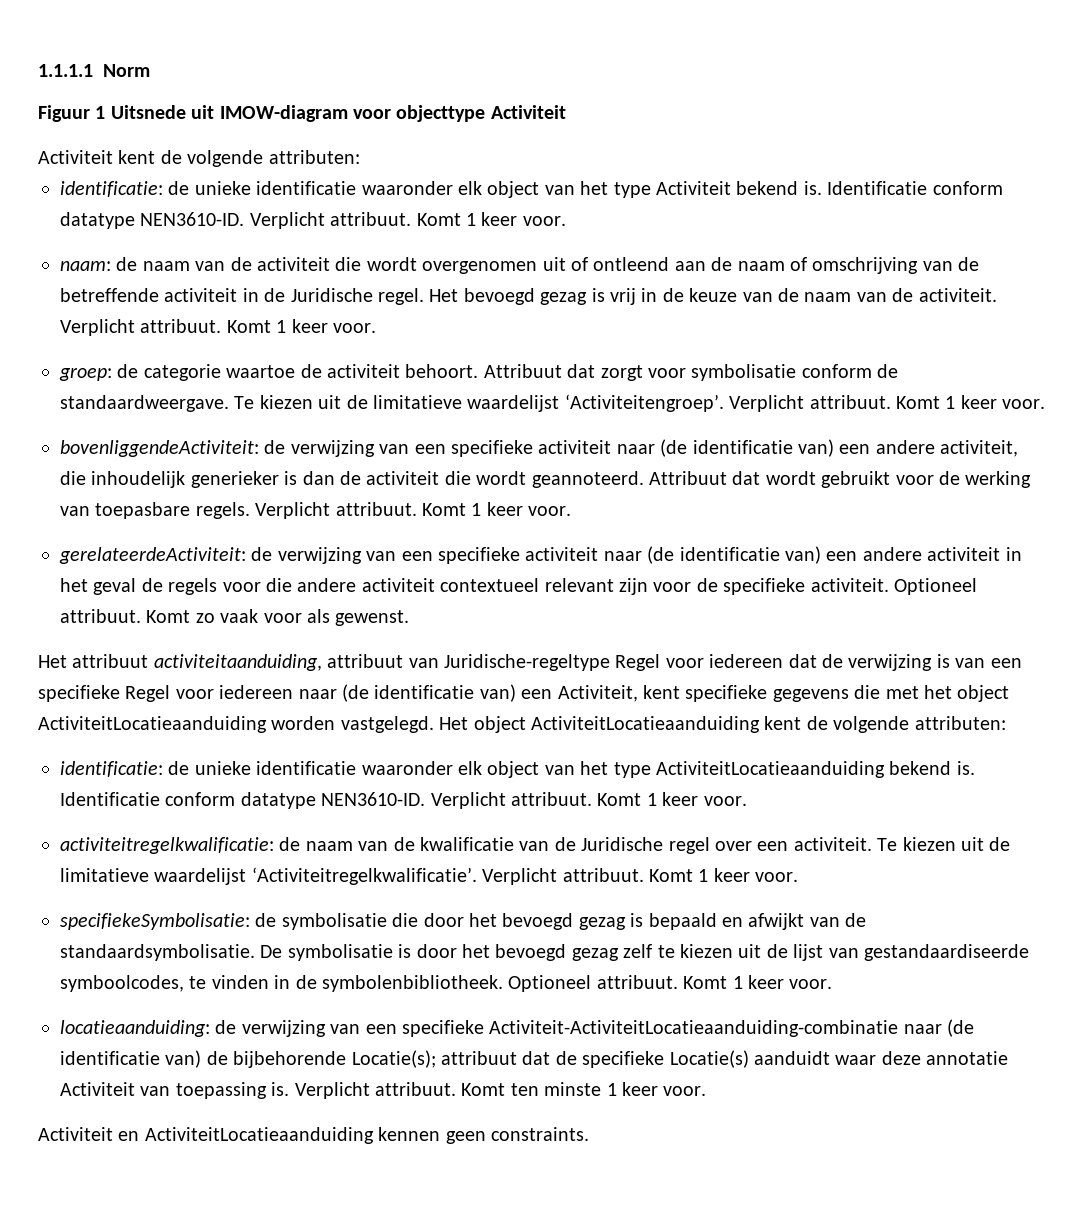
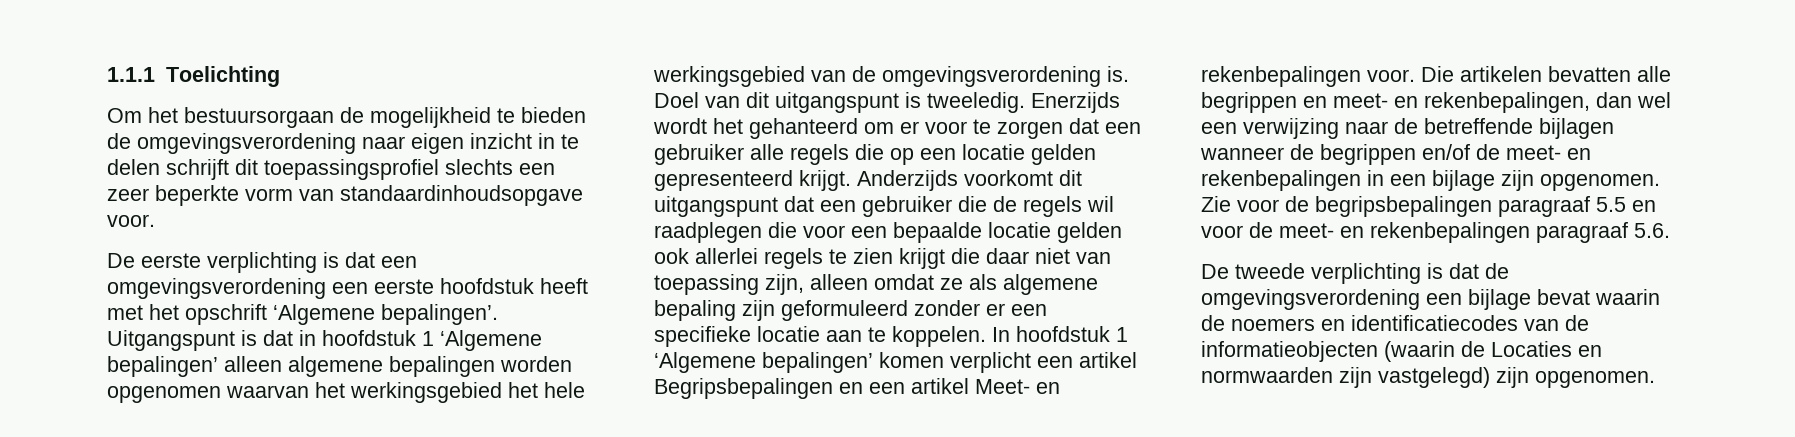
[38,64,150,77] [38,105,566,122] [38,150,360,167] [60,181,1003,198] [60,212,566,229] [60,257,980,274] [60,288,997,305] [60,319,376,336] [59,364,899,381] [60,394,1046,412] [60,439,1019,457] [60,471,1032,488] [60,502,572,519] [59,546,1022,564] [60,578,977,595] [60,609,410,626] [38,654,1022,671] [38,684,1010,702] [38,716,1006,733] [60,761,975,778] [60,792,747,809] [60,837,1011,854] [60,867,799,885] [60,913,867,930] [60,944,1029,961] [60,975,833,992] [60,1019,975,1037] [60,1050,1009,1068] [60,1082,707,1099] [38,1127,589,1144] 1.1.1.1 Norm // Figuur 1 Uitsnede uit IMOW-diagram voor objecttype Activiteit // Activiteit kent de volgende attributen: // identificatie: de unieke identificatie waaronder elk object van het type Activiteit bekend is. Identificatie conform datatype NEN3610-ID. Verplicht attribuut. Komt 1 keer voor. // naam: de naam van de activiteit die wordt overgenomen uit of ontleend aan de naam of omschrijving van de betreffende activiteit in de Juridische regel. Het bevoegd gezag is vrij in de keuze van de naam van de activiteit. Verplicht attribuut. Komt 1 keer voor. // groep: de categorie waartoe de activiteit behoort. Attribuut dat zorgt voor symbolisatie conform de standaardweergave. Te kiezen uit de limitatieve waardelijst ‘Activiteitengroep’. Verplicht attribuut. Komt 1 keer voor. // bovenliggendeActiviteit: de verwijzing van een specifieke activiteit naar (de identificatie van) een andere activiteit, die inhoudelijk generieker is dan de activiteit die wordt geannoteerd. Attribuut dat wordt gebruikt voor de werking van toepasbare regels. Verplicht attribuut. Komt 1 keer voor. // gerelateerdeActiviteit: de verwijzing van een specifieke activiteit naar (de identificatie van) een andere activiteit in het geval de regels voor die andere activiteit contextueel relevant zijn voor de specifieke activiteit. Optioneel attribuut. Komt zo vaak voor als gewenst. // Het attribuut activiteitaanduiding, attribuut van Juridische-regeltype Regel voor iedereen dat de verwijzing is van een specifieke Regel voor iedereen naar (de identificatie van) een Activiteit, kent specifieke gegevens die met het object ActiviteitLocatieaanduiding worden vastgelegd. Het object ActiviteitLocatieaanduiding kent de volgende attributen: // identificatie: de unieke identificatie waaronder elk object van het type ActiviteitLocatieaanduiding bekend is. Identificatie conform datatype NEN3610-ID. Verplicht attribuut. Komt 1 keer voor. // activiteitregelkwalificatie: de naam van de kwalificatie van de Juridische regel over een activiteit. Te kiezen uit de limitatieve waardelijst ‘Activiteitregelkwalificatie’. Verplicht attribuut. Komt 1 keer voor. // specifiekeSymbolisatie: de symbolisatie die door het bevoegd gezag is bepaald en afwijkt van de standaardsymbolisatie. De symbolisatie is door het bevoegd gezag zelf te kiezen uit de lijst van gestandaardiseerde symboolcodes, te vinden in de symbolenbibliotheek. Optioneel attribuut. Komt 1 keer voor. // locatieaanduiding: de verwijzing van een specifieke Activiteit-ActiviteitLocatieaanduiding-combinatie naar (de identificatie van) de bijbehorende Locatie(s); attribuut dat de specifieke Locatie(s) aanduidt waar deze annotatie Activiteit van toepassing is. Verplicht attribuut. Komt ten minste 1 keer voor. // Activiteit en ActiviteitLocatieaanduiding kennen geen constraints. -> [107,66,280,87] [107,107,586,128] [107,133,579,154] [107,159,555,180] [107,185,583,206] [107,214,155,227] [107,252,417,273] [107,278,588,299] [107,304,498,325] [107,330,542,351] [107,356,572,377] [107,382,585,403] [653,66,1129,87] [654,92,1120,113] [653,118,1141,139] [654,144,1096,165] [654,170,1082,191] [654,196,1114,217] [654,222,1122,243] [654,248,1111,269] [654,274,1098,295] [654,300,1047,321] [654,326,1128,347] [654,352,1137,373] [654,378,1060,399] [1201,66,1671,87] [1201,92,1671,113] [1201,118,1614,139] [1200,144,1591,165] [1201,170,1660,191] [1201,196,1656,217] [1201,222,1670,243] [1201,263,1509,284] [1201,289,1660,310] [1201,315,1589,331] [1201,341,1602,362] [1201,367,1655,388] 1.1.1 Toelichting // Om het bestuursorgaan de mogelijkheid te bieden de omgevingsverordening naar eigen inzicht in te delen schrijft dit toepassingsprofiel slechts een zeer beperkte vorm van standaardinhoudsopgave voor. // De eerste verplichting is dat een omgevingsverordening een eerste hoofdstuk heeft met het opschrift ‘Algemene bepalingen’. Uitgangspunt is dat in hoofdstuk 1 ‘Algemene bepalingen’ alleen algemene bepalingen worden opgenomen waarvan het werkingsgebied het hele werkingsgebied van de omgevingsverordening is. Doel van dit uitgangspunt is tweeledig. Enerzijds wordt het gehanteerd om er voor te zorgen dat een gebruiker alle regels die op een locatie gelden gepresenteerd krijgt. Anderzijds voorkomt dit uitgangspunt dat een gebruiker die de regels wil raadplegen die voor een bepaalde locatie gelden ook allerlei regels te zien krijgt die daar niet van toepassing zijn, alleen omdat ze als algemene bepaling zijn geformuleerd zonder er een specifieke locatie aan te koppelen. In hoofdstuk 1 ‘Algemene bepalingen’ komen verplicht een artikel Begripsbepalingen en een artikel Meet- en rekenbepalingen voor. Die artikelen bevatten alle begrippen en meet- en rekenbepalingen, dan wel een verwijzing naar de betreffende bijlagen wanneer de begrippen en/of de meet- en rekenbepalingen in een bijlage zijn opgenomen. Zie voor de begripsbepalingen paragraaf 5.5 en voor de meet- en rekenbepalingen paragraaf 5.6. // De tweede verplichting is dat de omgevingsverordening een bijlage bevat waarin de noemers en identificatiecodes van de informatieobjecten (waarin de Locaties en normwaarden zijn vastgelegd) zijn opgenomen.

